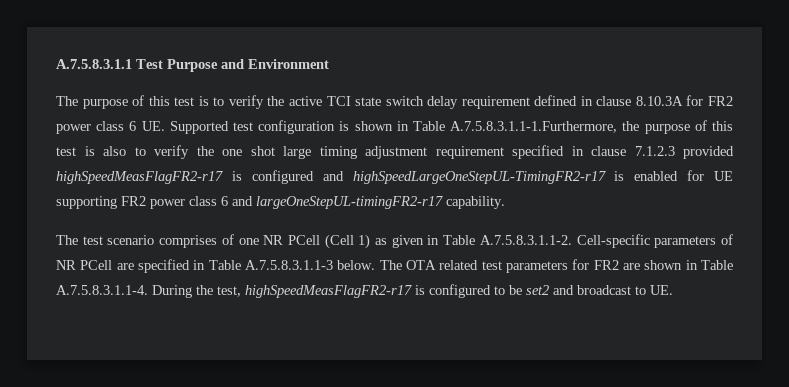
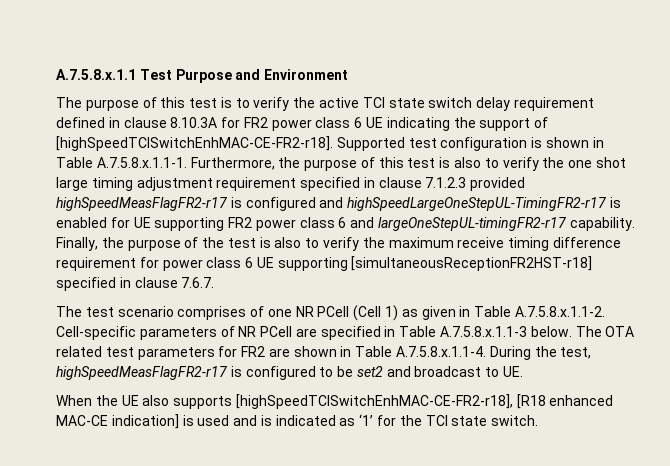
[56,59,132,69] A.7.5.8.3.1.1 -> [56,69,136,80] A.7.5.8.x.1.1
[141,121,165,131] UE. -> [366,117,549,131] [56,136,333,151] UE indicating the support of [highSpeedTCISwitchEnhMAC-CE-FR2-r18].
[450,121,618,133] A.7.5.8.3.1.1-1.Furthermore, -> [96,157,275,170] A.7.5.8.x.1.1-1. Furthermore,
(505, 202) none -> [56,237,621,251] [56,256,593,271] [56,277,215,291] Finally, the purpose of the test is also to verify the maximum receive timing difference requirement for power class 6 UE supporting [simultaneousReceptionFR2HST-r18] specified in clause 7.6.7.
[479,235,572,245] A.7.5.8.3.1.1-2. -> [514,306,605,317] A.7.5.8.x.1.1-2.
[245,260,333,270] A.7.5.8.3.1.1-3 -> [440,326,528,337] A.7.5.8.x.1.1-3
[56,285,148,295] A.7.5.8.3.1.1-4. -> [396,346,487,357] A.7.5.8.x.1.1-4.
(673, 290) none -> [56,394,614,409] [56,414,539,429] // When the UE also supports [highSpeedTCISwitchEnhMAC-CE-FR2-r18], [R18 enhanced MAC-CE indication] is used and is indicated as ‘1’ for the TCI state switch.

